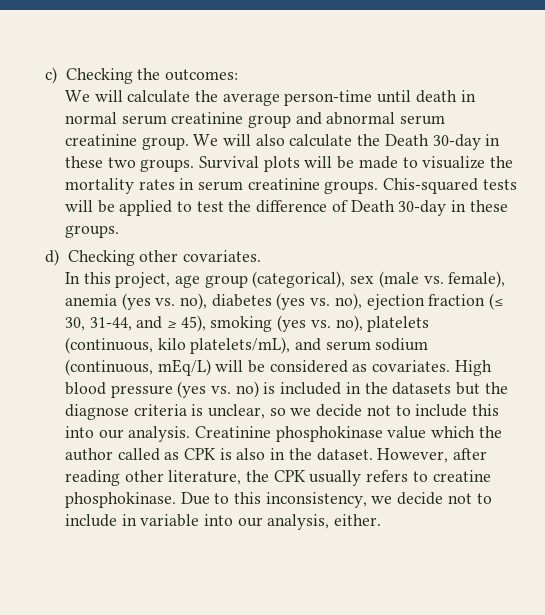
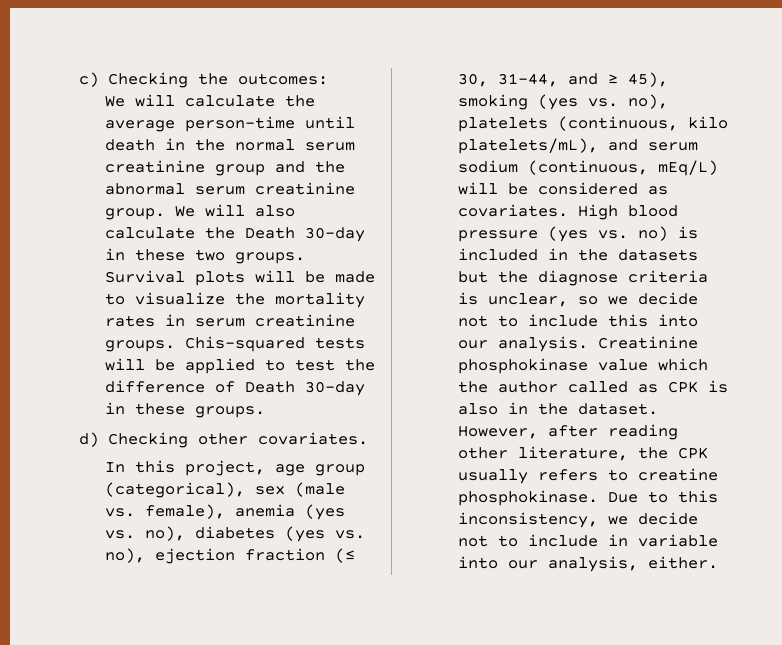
(476, 96) none -> [194,139,225,151] the
(322, 118) none -> [314,161,345,173] the

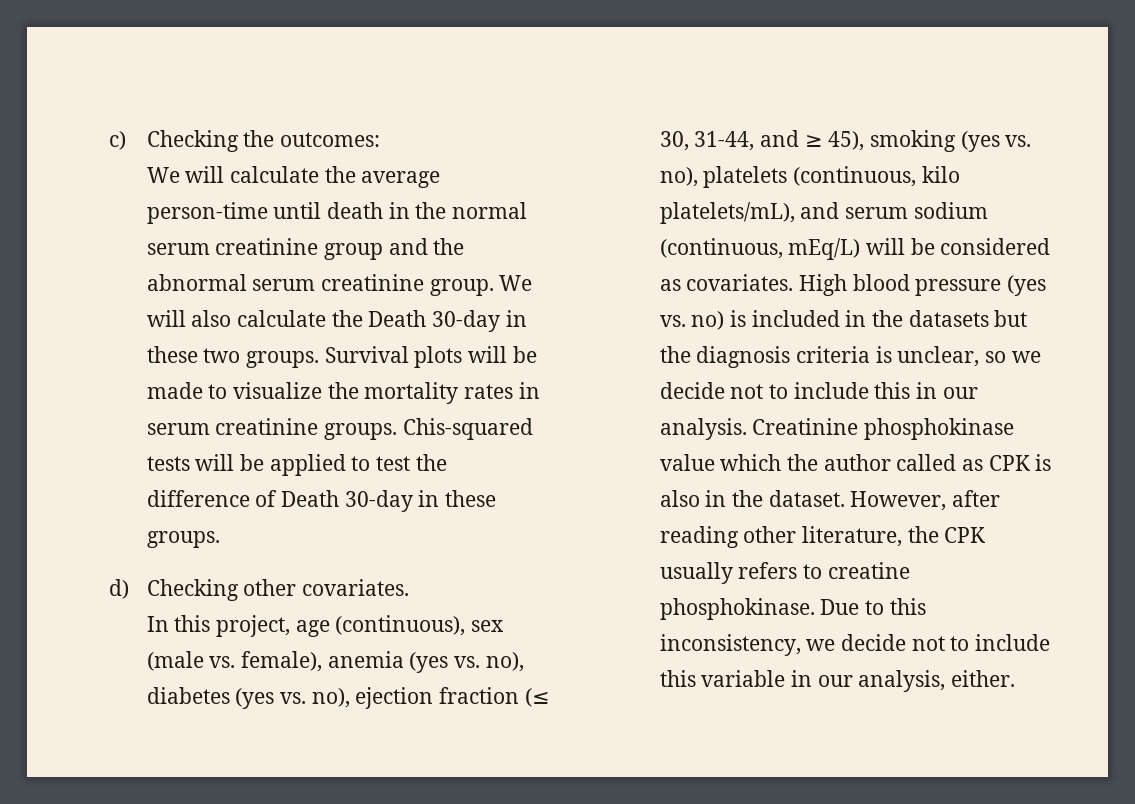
[314,464,365,476] [104,482,245,498] group (categorical), -> [335,615,466,636] (continuous),
[537,270,618,286] diagnose -> [696,346,791,368] diagnosis
[657,314,698,327] into -> [915,382,937,399] in
[607,534,718,547] [457,556,498,569] in variable into -> [659,670,812,687] this variable in

